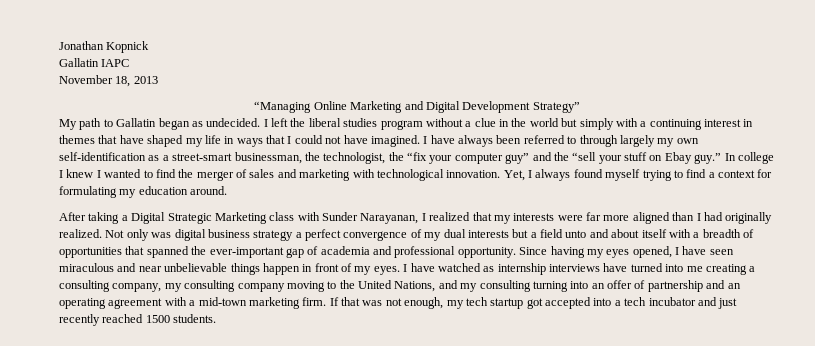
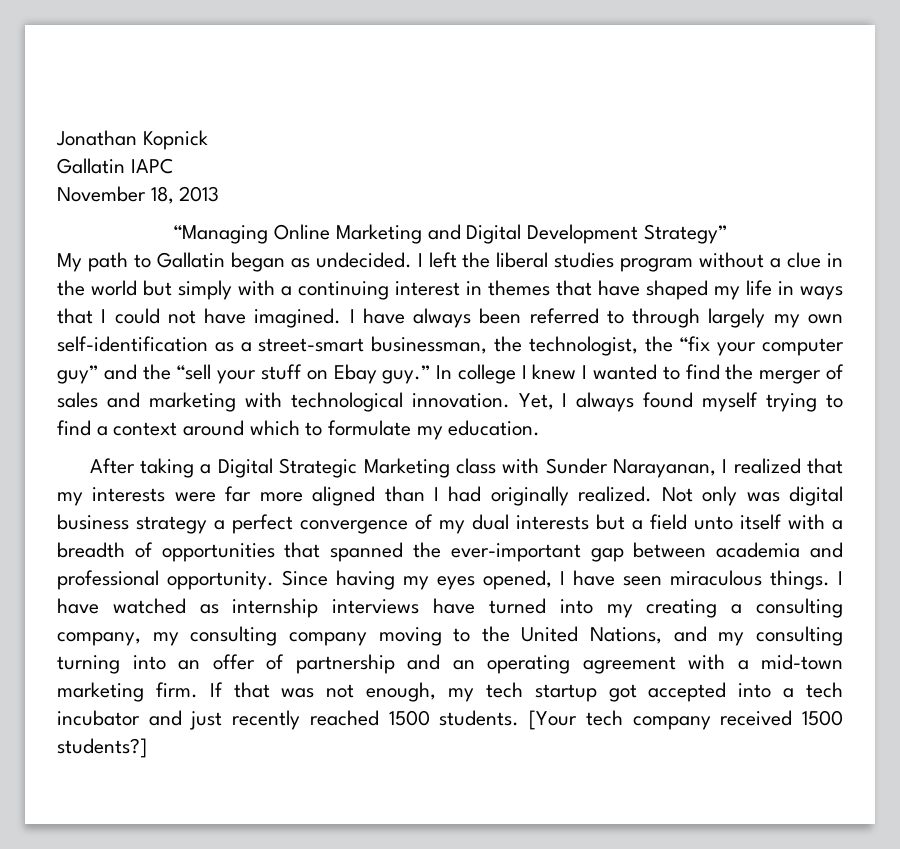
[757,169,773,178] [59,186,228,198] for formulating my education around. -> [183,420,541,440] around which to formulate my education.
[589,229,640,238] and about -> (733, 523) none
[307,246,319,255] of -> [633,542,707,558] between
[117,263,400,275] and near unbelievable things happen in front of my eyes. -> [770,570,830,590] things.
[686,266,703,272] me -> [606,604,633,618] my
(217, 318) none -> [529,710,844,730] [57,738,147,758] [Your tech company received 1500 students?]

